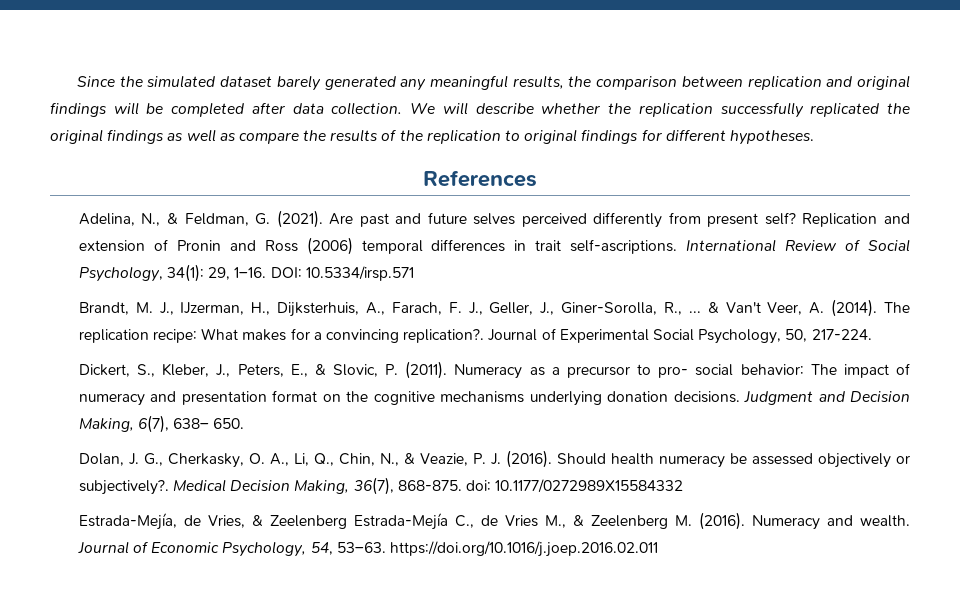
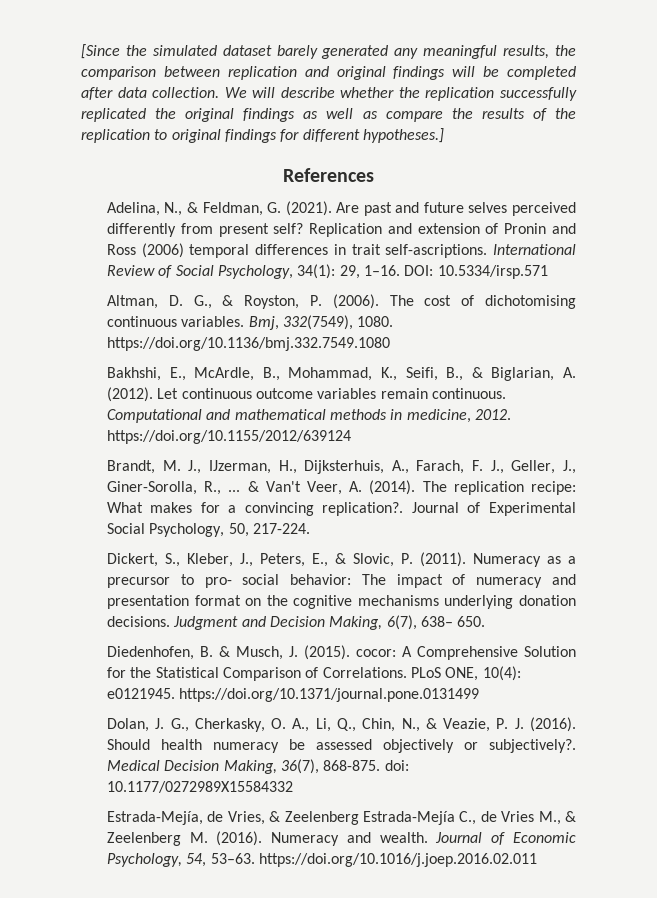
[76,76,115,87] Since -> [81,44,120,59] [Since
[729,130,814,145] hypotheses. -> [362,128,444,143] hypotheses.]
(414, 273) none -> [106,294,576,309] [106,315,394,330] [106,337,390,351] [106,367,576,381] [106,387,506,402] [106,409,511,423] [106,430,351,444] // Altman, D. G., & Royston, P. (2006). The cost of dichotomising continuous variables. Bmj, 332(7549), 1080. https://doi.org/10.1136/bmj.332.7549.1080 // Bakhshi, E., McArdle, B., Mohammad, K., Seifi, B., & Biglarian, A. (2012). Let continuous outcome variables remain continuous. Computational and mathematical methods in medicine, 2012. https://doi.org/10.1155/2012/639124
(245, 423) none -> [106,645,576,660] [106,666,521,681] [106,688,480,702] // Diedenhofen, B. & Musch, J. (2015). cocor: A Comprehensive Solution for the Statistical Comparison of Correlations. PLoS ONE, 10(4): e0121945. https://doi.org/10.1371/journal.pone.0131499

